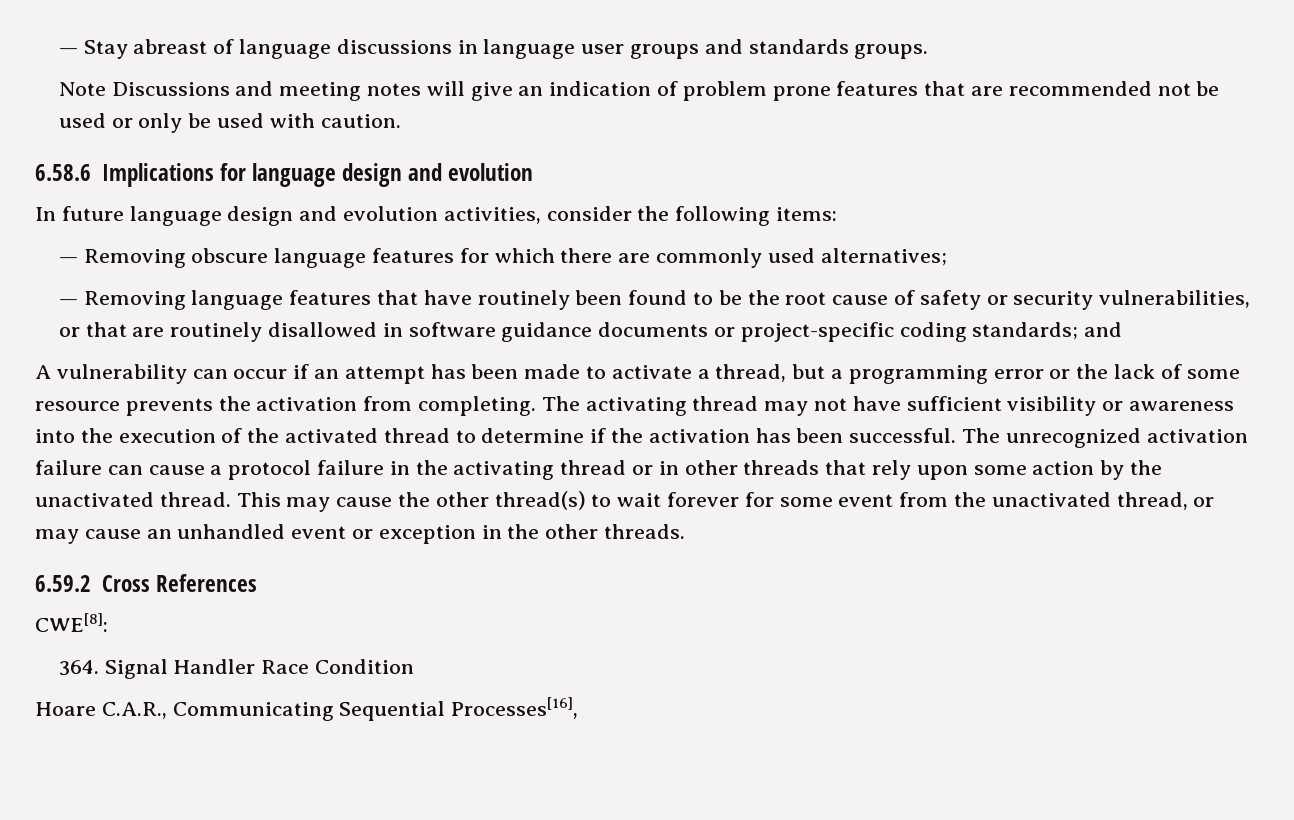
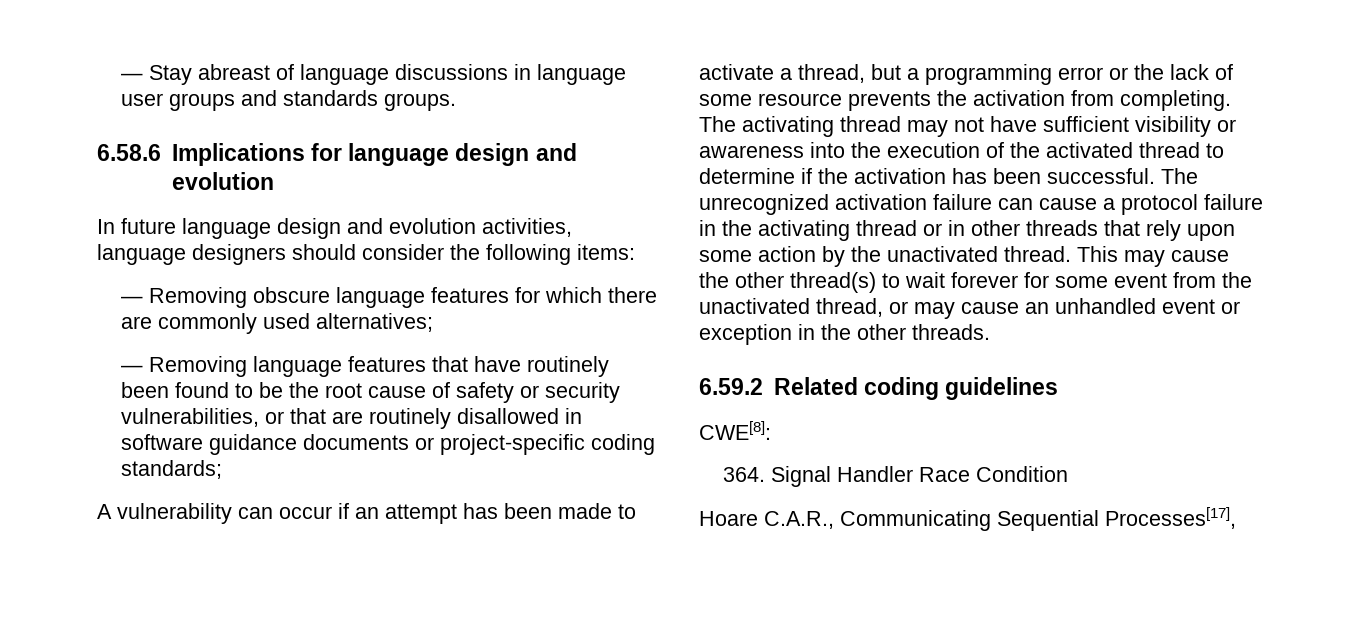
[58,81,1220,101] [58,113,401,133] // Note Discussions and meeting notes will give an indication of problem prone features that are recommended not be used or only be used with caution. -> (456, 102) none
(541, 215) none -> [97,244,356,265] language designers should
[1084,322,1123,337] and -> (222, 469) none
[101,574,257,592] Cross References -> [773,377,1059,400] Related coding guidelines
[451,697,579,719] Processes[16], -> [1105,507,1236,529] Processes[17],

